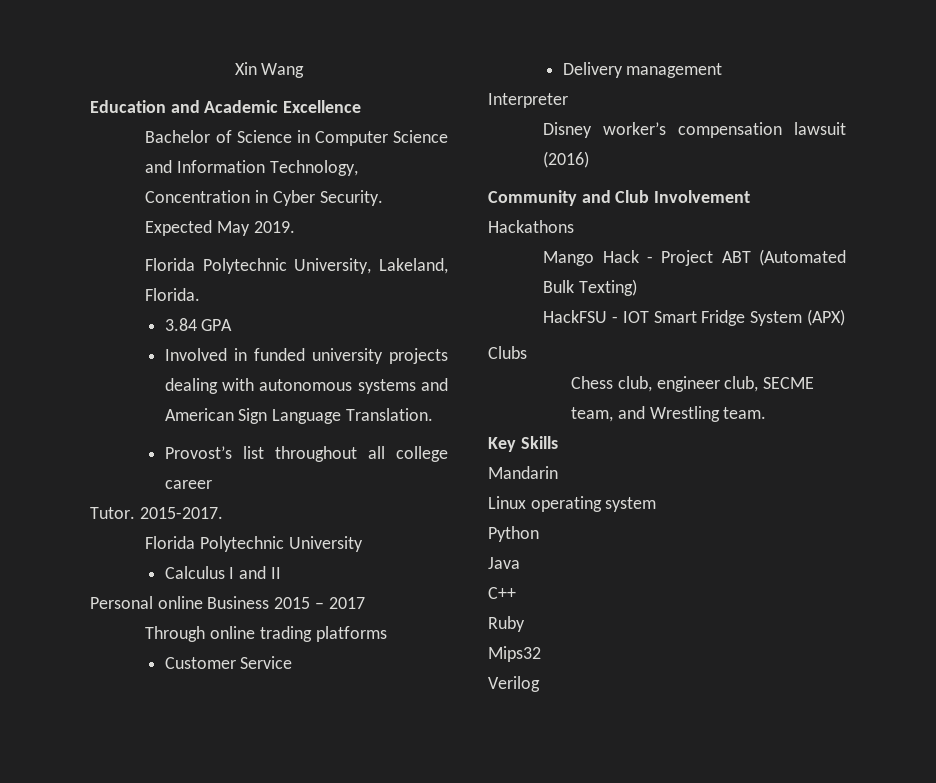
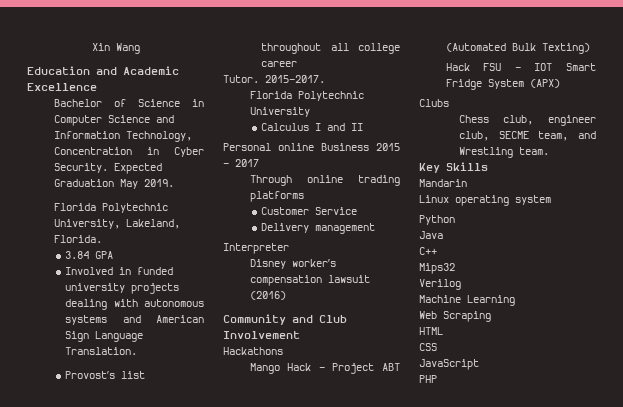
(213, 228) none -> [53,179,114,187] Graduation
[543,310,608,323] HackFSU -> [445,63,502,71] Hack FSU
[488,616,525,632] // Ruby -> (437, 251) none
(540, 684) none -> [419,295,515,306] [419,311,491,322] [419,327,443,335] [419,343,437,351] [419,359,479,370] [419,375,437,383] // Machine Learning // Web Scraping // HTML // CSS // JavaScript // PHP

